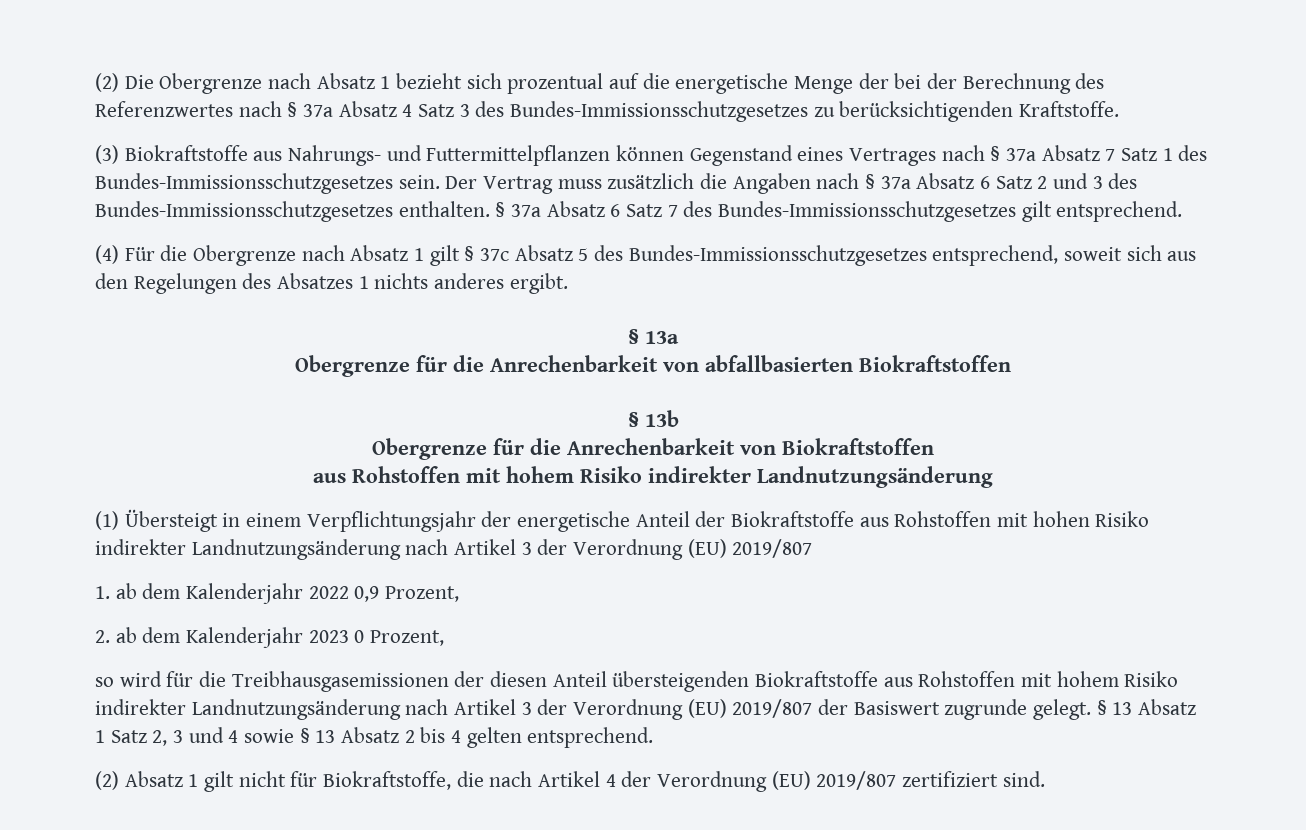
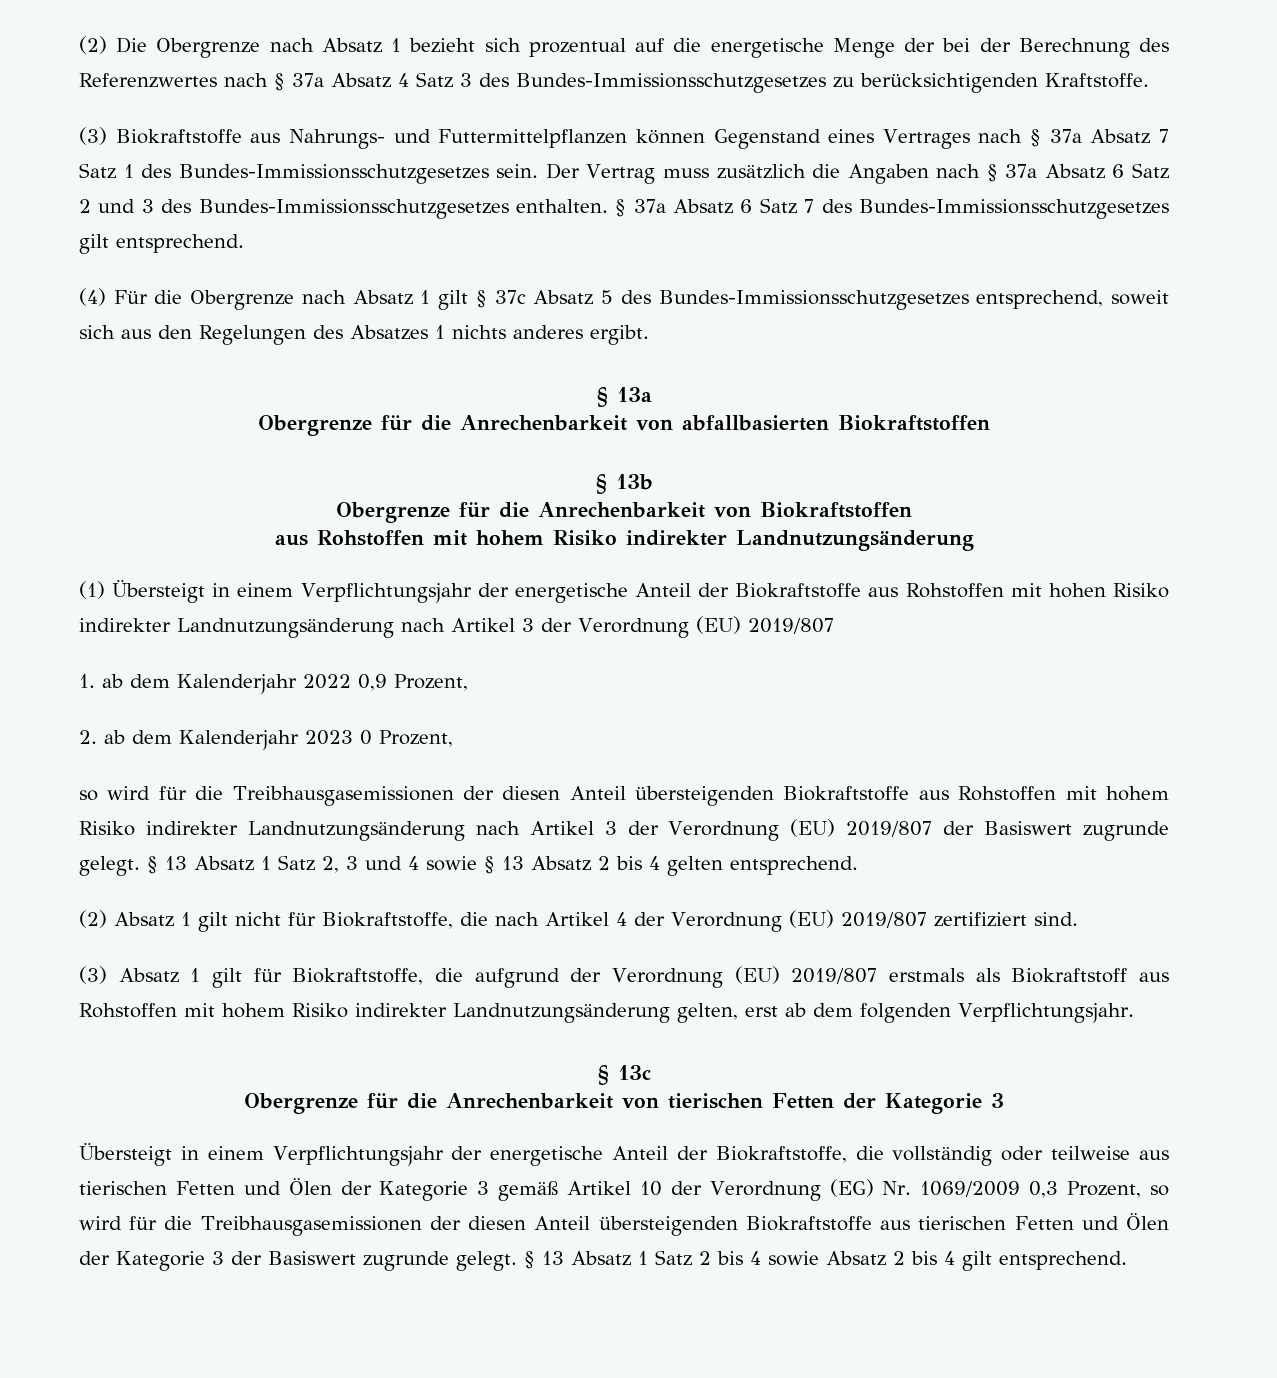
(1045, 779) none -> [79,966,1169,988] [79,1003,1134,1023] [597,1065,651,1085] [244,1093,1004,1114] [79,1143,1169,1166] [79,1178,1170,1201] [79,1213,1169,1236] [79,1250,1127,1271] // (3) Absatz 1 gilt für Biokraftstoffe, die aufgrund der Verordnung (EU) 2019/807 erstmals als Biokraftstoff aus Rohstoffen mit hohem Risiko indirekter Landnutzungsänderung gelten, erst ab dem folgenden Verpflichtungsjahr. // § 13c // Obergrenze für die Anrechenbarkeit von tierischen Fetten der Kategorie 3 // Übersteigt in einem Verpflichtungsjahr der energetische Anteil der Biokraftstoffe, die vollständig oder teilweise aus tierischen Fetten und Ölen der Kategorie 3 gemäß Artikel 10 der Verordnung (EG) Nr. 1069/2009 0,3 Prozent, so wird für die Treibhausgasemissionen der diesen Anteil übersteigenden Biokraftstoffe aus tierischen Fetten und Ölen der Kategorie 3 der Basiswert zugrunde gelegt. § 13 Absatz 1 Satz 2 bis 4 sowie Absatz 2 bis 4 gilt entsprechend.

